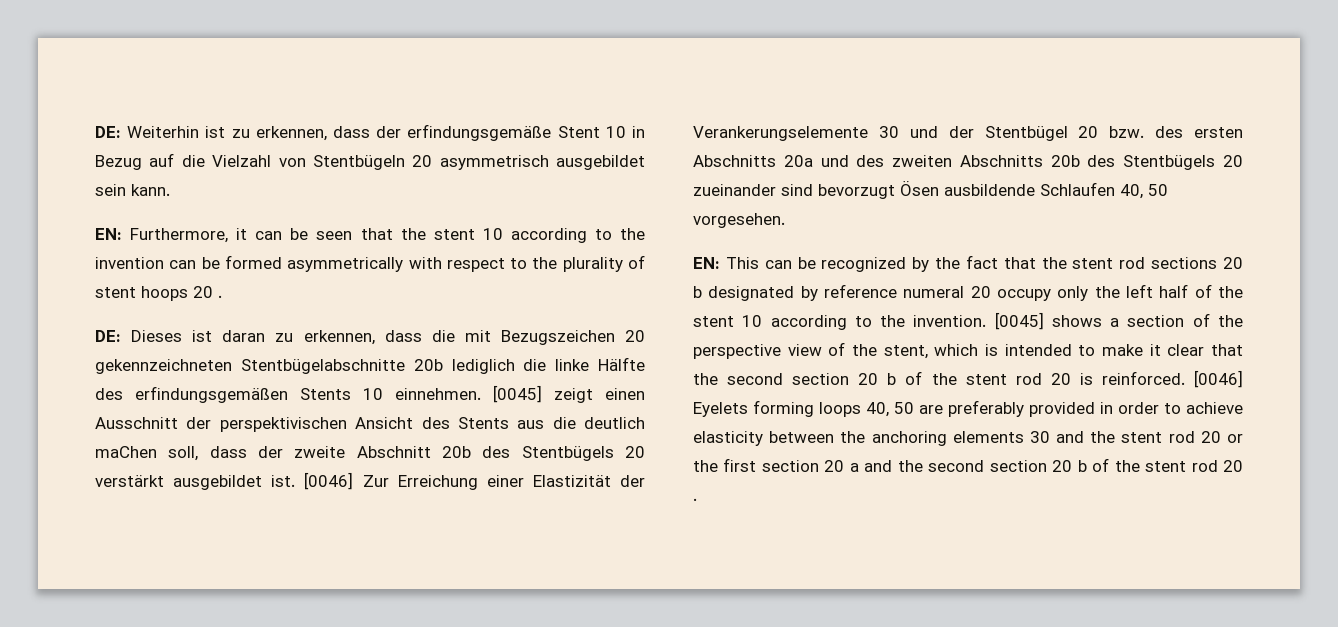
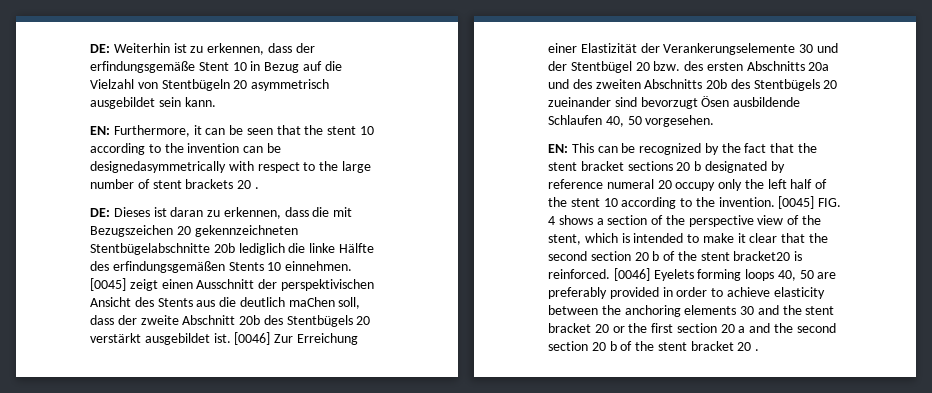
[224,255,404,272] formed asymmetrically -> [90,161,226,173] designedasymmetrically
[562,257,623,272] plurality -> [341,161,371,173] [90,179,134,189] large number
[141,286,188,301] hoops -> [185,179,234,189] brackets
[1119,257,1146,269] rod -> [580,161,624,171] bracket
(1044, 321) none -> [818,198,842,207] [548,216,555,225] FIG. 4
[1015,373,1071,385] rod 20 -> [733,251,791,261] bracket20
[1168,431,1195,443] rod -> [548,323,591,333] bracket
[1191,460,1218,472] rod -> [690,341,734,351] bracket

